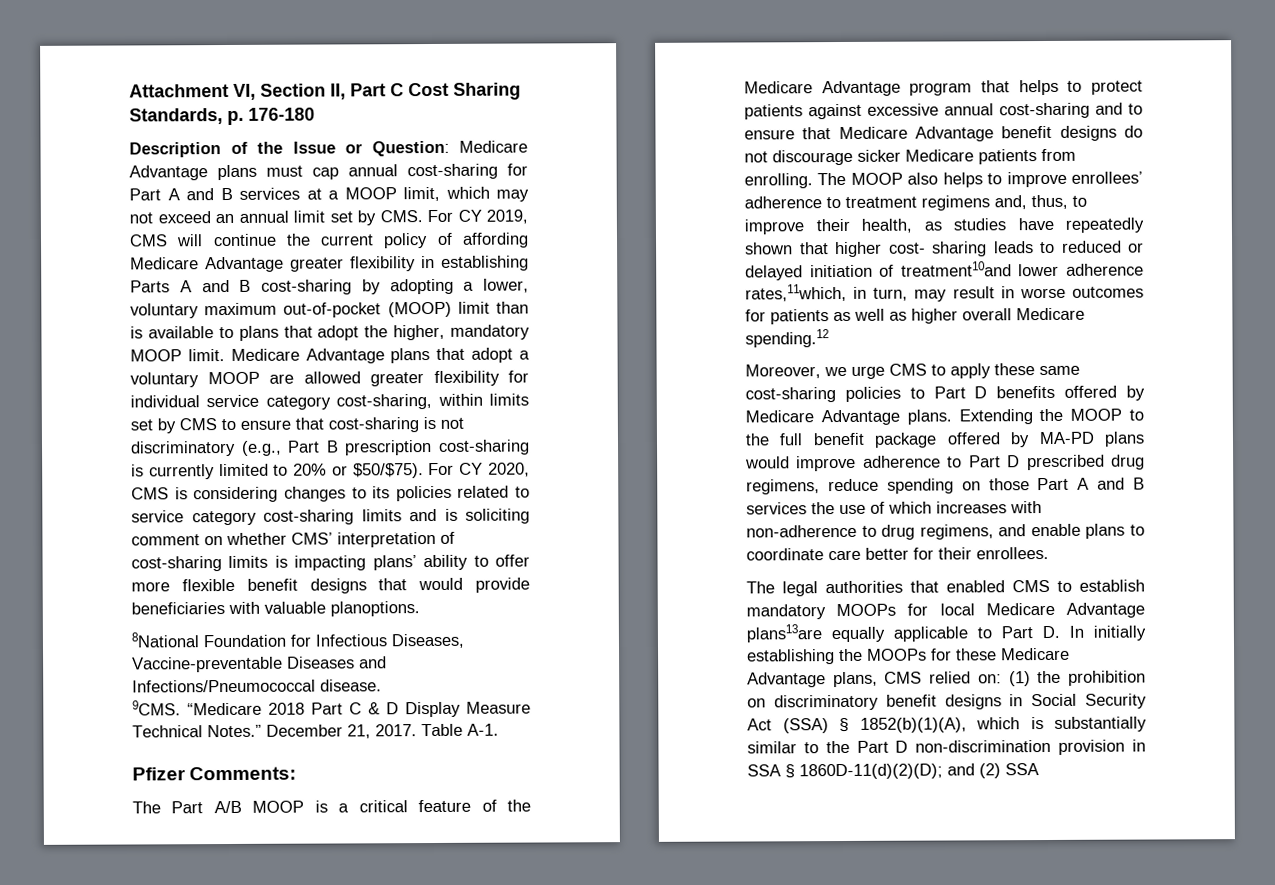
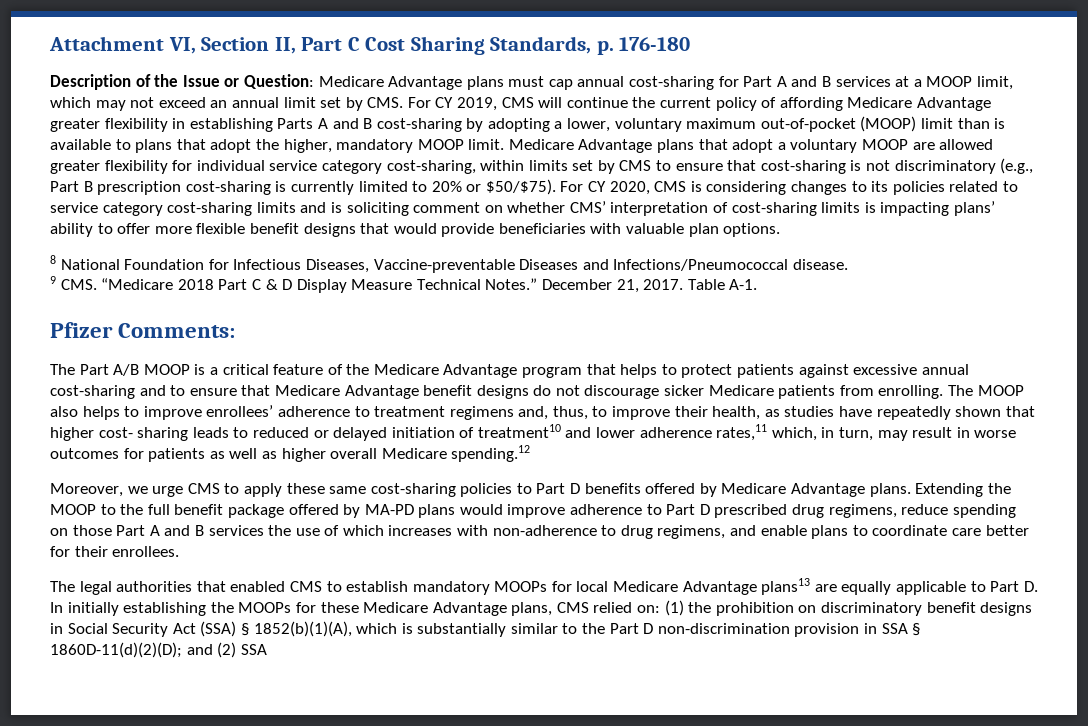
[330,601,420,617] [131,632,199,648] planoptions. // 8National -> [688,223,781,237] [50,255,120,270] plan options. // 8 National
[132,700,181,716] 9CMS. -> [50,276,97,290] 9 CMS.
[900,261,1144,277] [745,283,847,302] treatment10and lower adherence rates,11which, -> [477,424,817,441] treatment10 and lower adherence rates,11 which,
[746,624,822,643] plans13are -> [761,578,837,595] plans13 are

